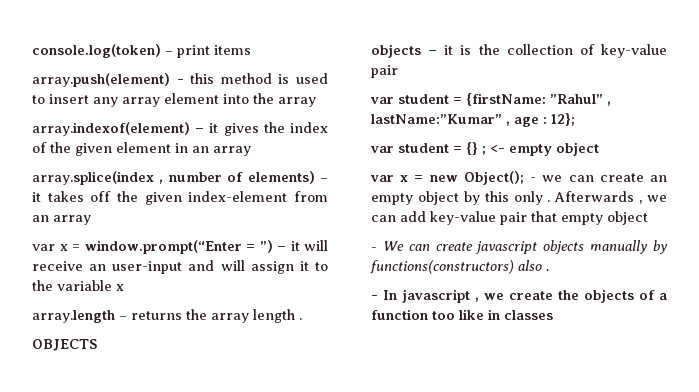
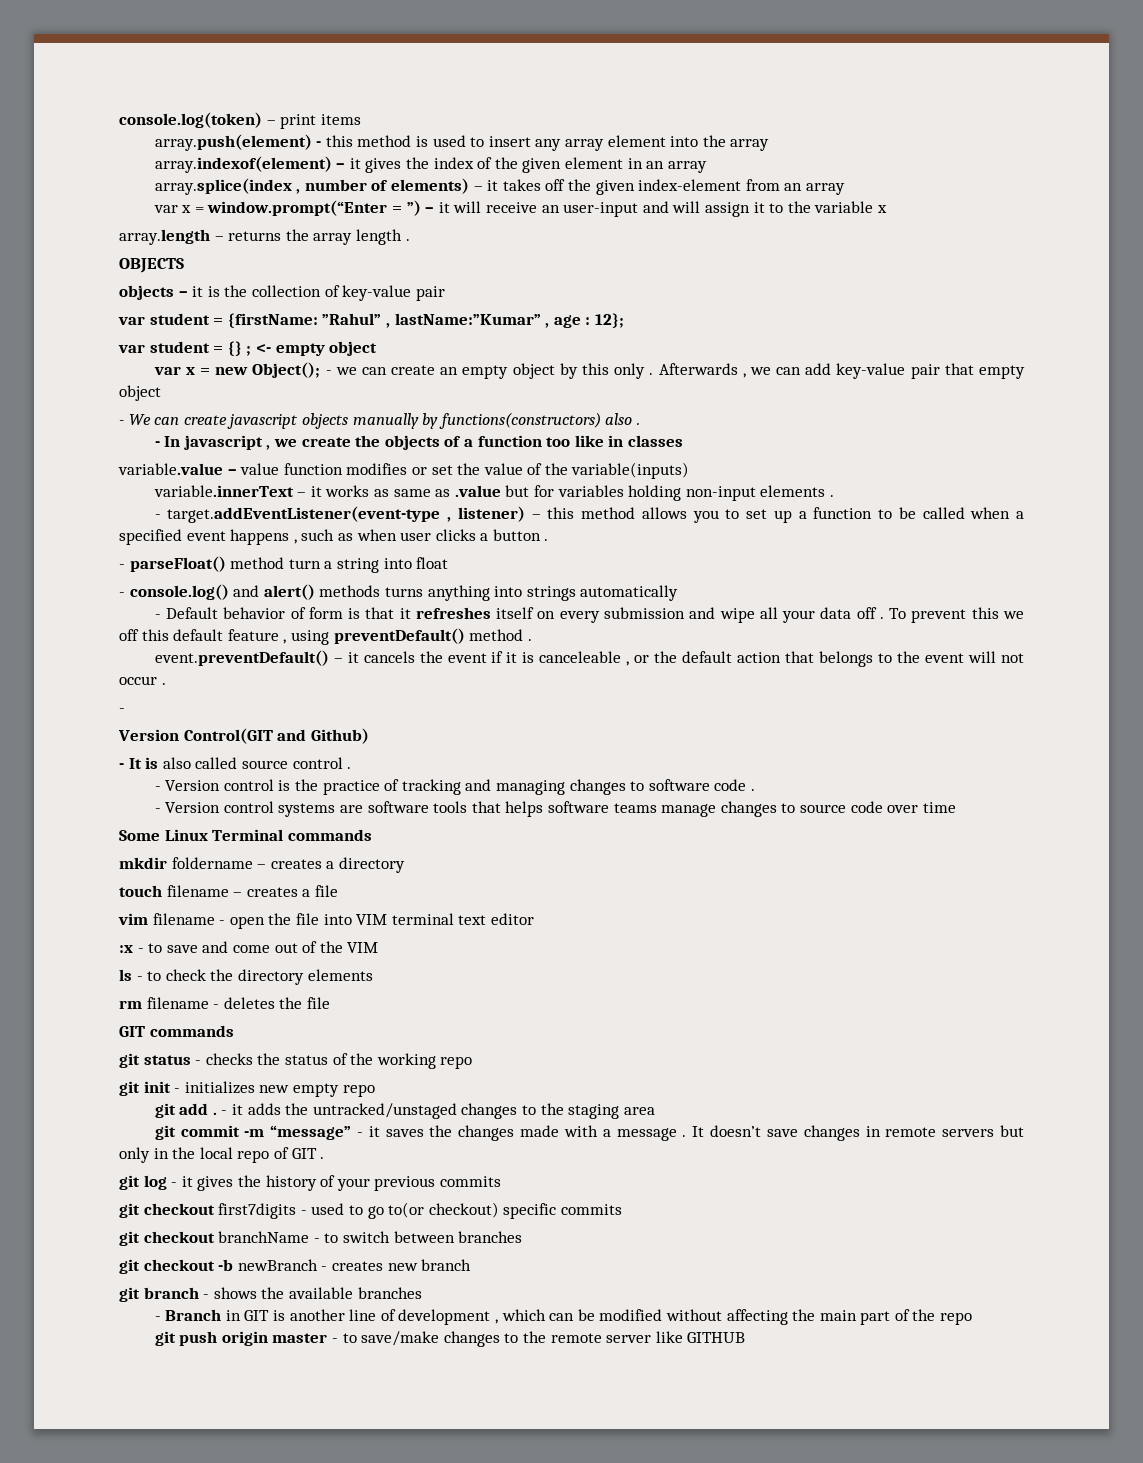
(553, 315) none -> [118,462,690,479] [153,485,834,501] [154,506,1024,523] [119,529,549,545] [119,556,449,573] [119,584,679,601] [154,607,1025,623] [119,628,532,645] [154,650,1024,667] [119,676,166,685] [119,708,125,713] [118,728,369,744] [119,757,352,769] [154,779,755,795] [154,801,956,817] [119,829,372,841] [119,857,405,873] [119,885,338,897] [118,913,534,929] [119,941,379,953] [119,969,373,985] [119,997,330,1009] [119,1025,234,1037] [119,1053,473,1069] [119,1081,375,1097] [154,1103,655,1119] [154,1125,1024,1141] [119,1147,325,1163] [119,1175,501,1191] [119,1202,622,1219] [119,1231,523,1246] [119,1259,472,1274] [119,1287,422,1302] [154,1309,973,1325] [154,1331,746,1347] // variable.value – value function modifies or set the value of the variable(inputs) // variable.innerText – it works as same as .value but for variables holding non-input elements . // - target.addEventListener(event-type , listener) – this method allows you to set up a function to be called when a specified event happens , such as when user clicks a button . // - parseFloat() method turn a string into float // - console.log() and alert() methods turns anything into strings automatically // - Default behavior of form is that it refreshes itself on every submission and wipe all your data off . To prevent this we off this default feature , using preventDefault() method . // event.preventDefault() – it cancels the event if it is canceleable , or the default action that belongs to the event will not occur . // - // Version Control(GIT and Github) // - It is also called source control . // - Version control is the practice of tracking and managing changes to software code . // - Version control systems are software tools that helps software teams manage changes to source code over time // Some Linux Terminal commands // mkdir foldername – creates a directory // touch filename – creates a file // vim filename - open the file into VIM terminal text editor // :x - to save and come out of the VIM // ls - to check the directory elements // rm filename - deletes the file // GIT commands // git status - checks the status of the working repo // git init - initializes new empty repo // git add . - it adds the untracked/unstaged changes to the staging area // git commit -m “message” - it saves the changes made with a message . It doesn’t save changes in remote servers but only in the local repo of GIT . // git log - it gives the history of your previous commits // git checkout first7digits - used to go to(or checkout) specific commits // git checkout branchName - to switch between branches // git checkout -b newBranch - creates new branch // git branch - shows the available branches // - Branch in GIT is another line of development , which can be modified without affecting the main part of the repo // git push origin master - to save/make changes to the remote server like GITHUB

